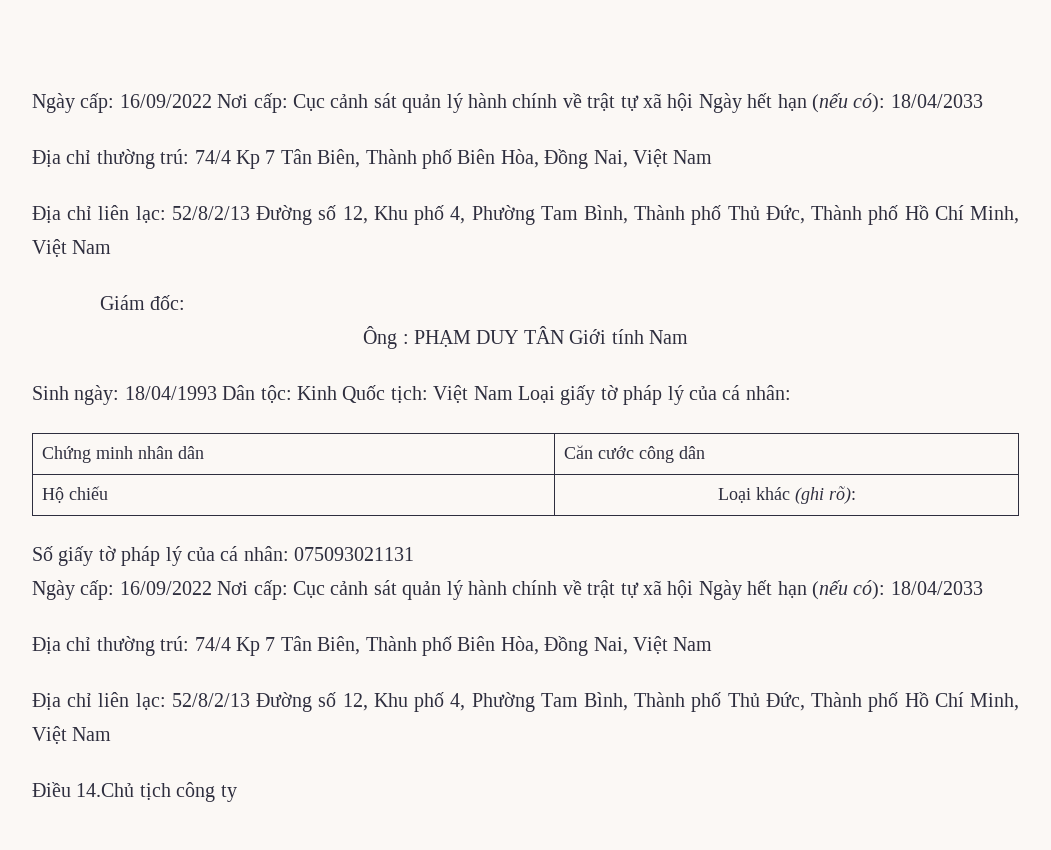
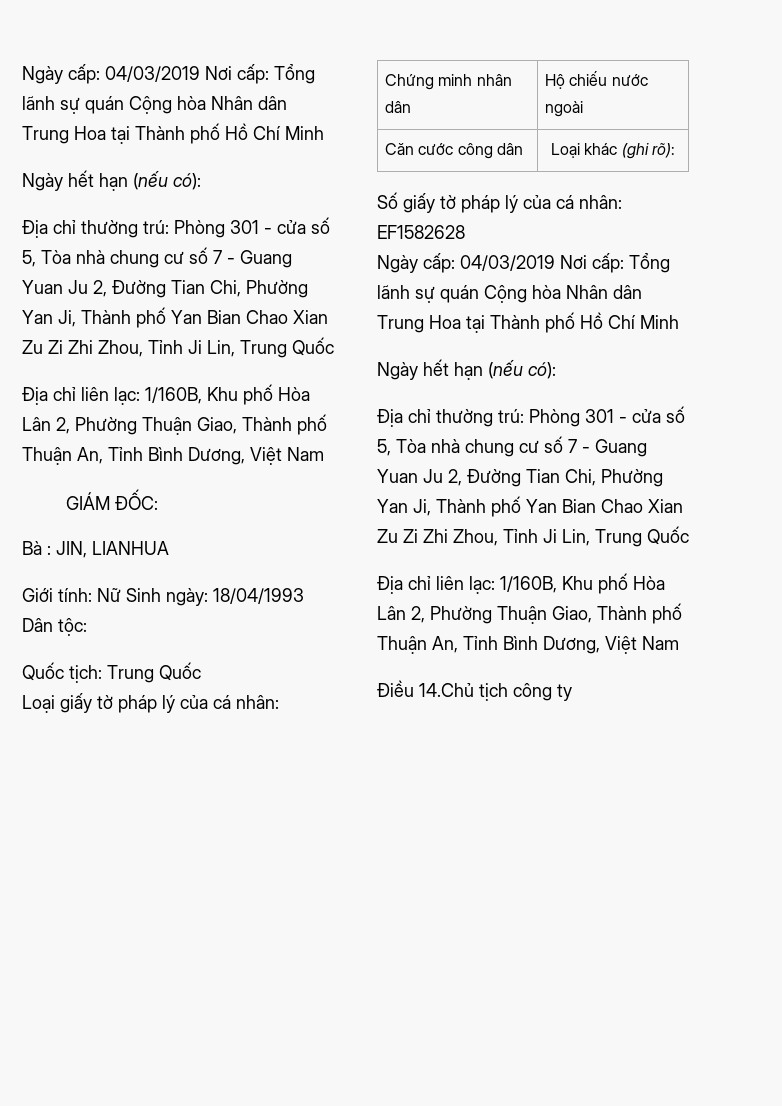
[32,93,983,113] [32,149,713,169] [32,205,1020,225] [32,239,112,257] [99,295,186,310] [363,326,688,349] Ngày cấp: 16/09/2022 Nơi cấp: Cục cảnh sát quản lý hành chính về trật tự xã hội Ngày hết hạn (nếu có): 18/04/2033 // Địa chỉ thường trú: 74/4 Kp 7 Tân Biên, Thành phố Biên Hòa, Đồng Nai, Việt Nam // Địa chỉ liên lạc: 52/8/2/13 Đường số 12, Khu phố 4, Phường Tam Bình, Thành phố Thủ Đức, Thành phố Hồ Chí Minh, Việt Nam // Giám đốc: // Ông : PHẠM DUY TÂN Giới tính Nam // -> [22,64,315,84] [22,96,287,114] [22,123,324,144] [22,170,201,191] [22,217,330,238] [22,247,292,268] [22,280,308,298] [22,307,328,328] [22,337,334,358] [22,384,310,405] [22,414,327,435] [22,447,324,465] [66,489,159,510] [22,541,169,558] [22,588,121,602] Ngày cấp: 04/03/2019 Nơi cấp: Tổng lãnh sự quán Cộng hòa Nhân dân Trung Hoa tại Thành phố Hồ Chí Minh // Ngày hết hạn (nếu có): // Địa chỉ thường trú: Phòng 301 - cửa số 5, Tòa nhà chung cư số 7 - Guang Yuan Ju 2, Đường Tian Chi, Phường Yan Ji, Thành phố Yan Bian Chao Xian Zu Zi Zhi Zhou, Tỉnh Ji Lin, Trung Quốc // Địa chỉ liên lạc: 1/160B, Khu phố Hòa Lân 2, Phường Thuận Giao, Thành phố Thuận An, Tỉnh Bình Dương, Việt Nam // GIÁM ĐỐC: // Bà : JIN, LIANHUA // Giới tính: Nữ
[297,386,337,400] Kinh -> (87, 627) //
[433,385,513,403] Việt Nam -> [107,662,201,683] Trung Quốc //
(204, 452) none -> [544,71,648,89] [544,101,583,117] Hộ chiếu nước ngoài //
[41,486,108,503] // Hộ chiếu -> (523, 149) none
[294,547,415,561] [32,580,983,600] [32,636,713,656] [32,692,1020,712] 075093021131 // Ngày cấp: 16/09/2022 Nơi cấp: Cục cảnh sát quản lý hành chính về trật tự xã hội Ngày hết hạn (nếu có): 18/04/2033 // Địa chỉ thường trú: 74/4 Kp 7 Tân Biên, Thành phố Biên Hòa, Đồng Nai, Việt Nam // Địa chỉ liên lạc: 52/8/2/13 Đường số 12, Khu phố 4, Phường Tam Bình, Thành phố Thủ Đức, Thành phố Hồ Chí Minh, -> [377,225,465,239] [377,253,670,273] [377,285,642,303] [377,312,679,333] [377,359,556,380] [377,406,685,427] [377,436,647,457] [377,469,663,487] [377,496,683,517] [377,526,689,547] [377,573,665,594] [377,603,682,624] [377,636,600,654] EF1582628 // Ngày cấp: 04/03/2019 Nơi cấp: Tổng lãnh sự quán Cộng hòa Nhân dân Trung Hoa tại Thành phố Hồ Chí Minh // Ngày hết hạn (nếu có): // Địa chỉ thường trú: Phòng 301 - cửa số 5, Tòa nhà chung cư số 7 - Guang Yuan Ju 2, Đường Tian Chi, Phường Yan Ji, Thành phố Yan Bian Chao Xian Zu Zi Zhi Zhou, Tỉnh Ji Lin, Trung Quốc // Địa chỉ liên lạc: 1/160B, Khu phố Hòa Lân 2, Phường Thuận Giao, Thành phố Thuận An, Tỉnh Bình Dương,

